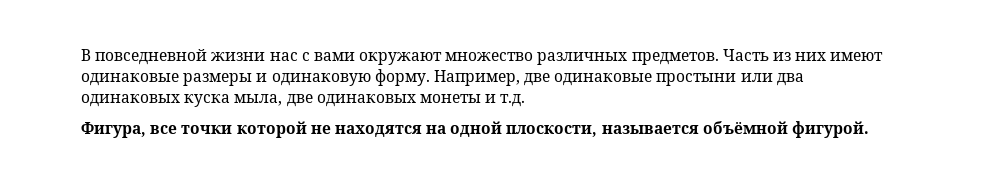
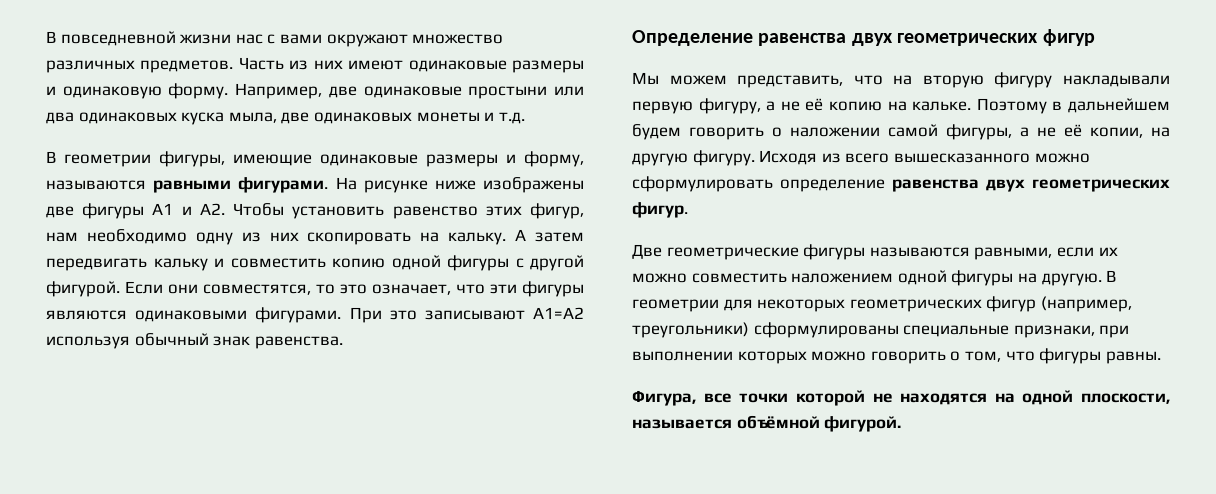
(526, 100) none -> [46,151,584,167] [46,177,585,193] [46,203,584,219] [46,229,585,245] [46,255,584,271] [46,281,584,297] [46,307,585,323] [46,333,343,349] [632,29,1095,46] [632,72,1170,88] [632,98,1170,114] [632,124,1170,140] [632,150,1090,166] [632,176,1170,192] [632,202,688,218] [632,244,1118,260] [632,270,1117,286] [632,296,1132,312] [632,322,1130,338] [632,348,1161,364] // В геометрии фигуры, имеющие одинаковые размеры и форму, называются равными фигурами. На рисунке ниже изображены две фигуры А1 и А2. Чтобы установить равенство этих фигур, нам необходимо одну из них скопировать на кальку. А затем передвигать кальку и совместить копию одной фигуры с другой фигурой. Если они совместятся, то это означает, что эти фигуры являются одинаковыми фигурами. При это записывают А1=А2 используя обычный знак равенства. // Определение равенства двух геометрических фигур // Мы можем представить, что на вторую фигуру накладывали первую фигуру, а не её копию на кальке. Поэтому в дальнейшем будем говорить о наложении самой фигуры, а не её копии, на другую фигуру. Исходя из всего вышесказанного можно сформулировать определение равенства двух геометрических фигур. // Две геометрические фигуры называются равными, если их можно совместить наложением одной фигуры на другую. В геометрии для некоторых геометрических фигур (например, треугольники) сформулированы специальные признаки, при выполнении которых можно говорить о том, что фигуры равны.

